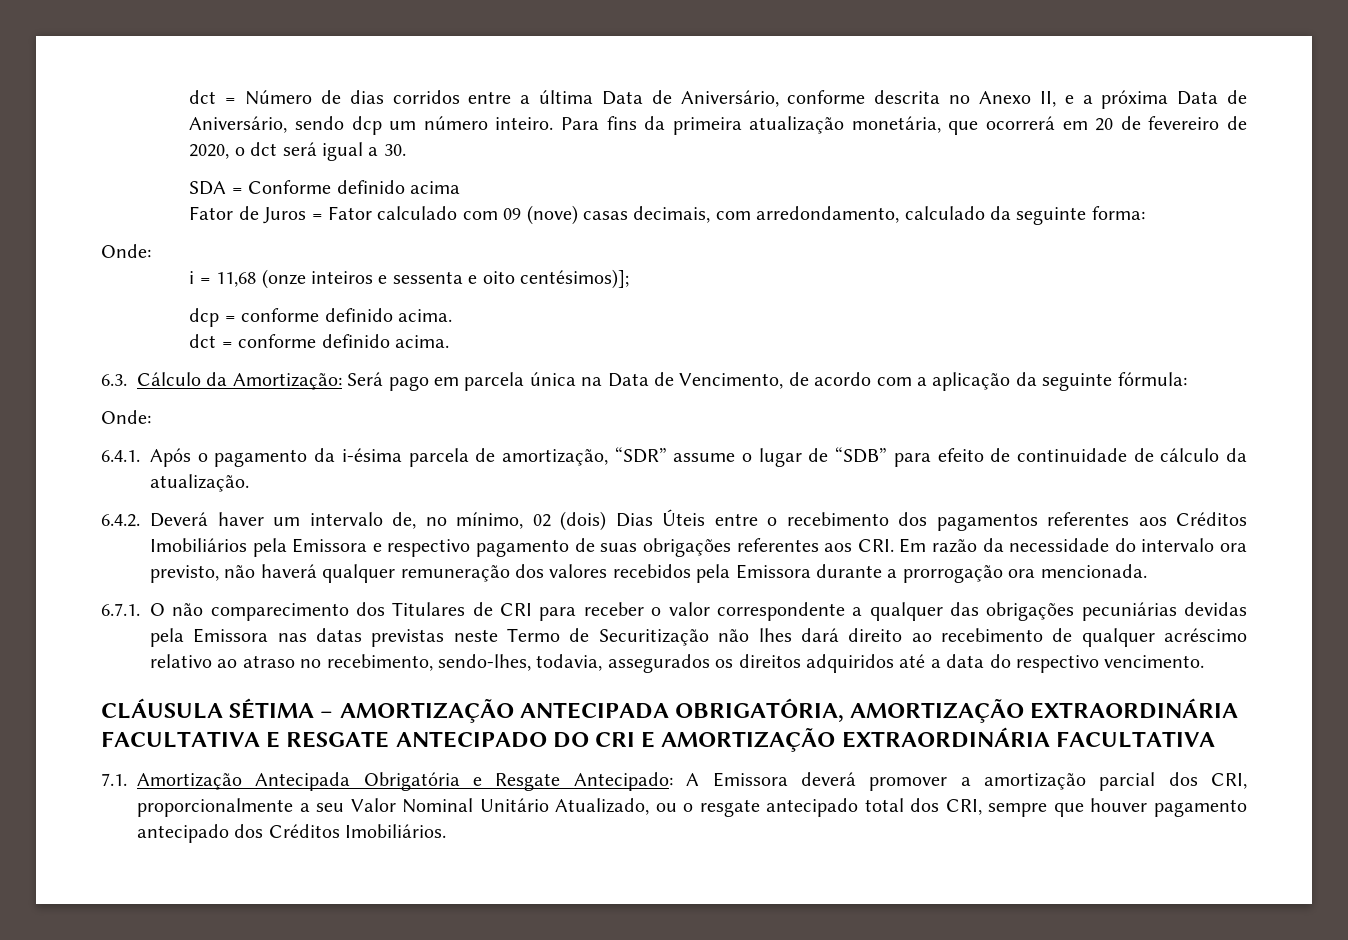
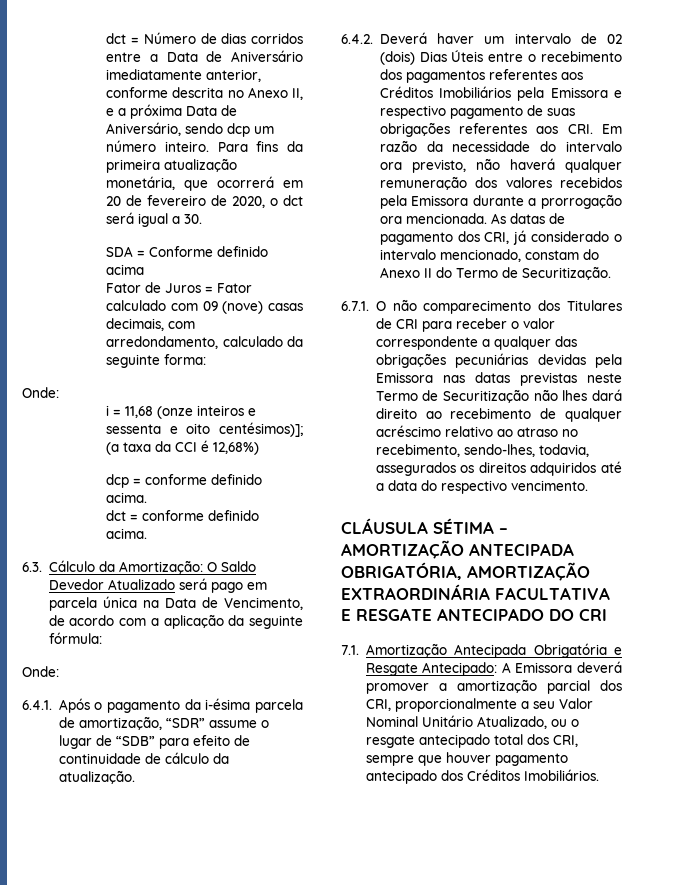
[539,90,779,107] última Data de Aniversário, -> [166,50,303,62] [106,69,262,82] Data de Aniversário imediatamente anterior,
(630, 279) none -> [106,440,260,455] (a taxa da CCI é 12,68%)
[347,372,384,386] Será -> [206,561,256,572] [48,578,207,590] O Saldo Devedor Atualizado será
[392,512,523,529] de, no mínimo, -> [580,33,597,44] de
(1147, 571) none -> [490,213,565,224] [379,230,622,245] [379,249,599,262] [379,266,611,280] As datas de pagamento dos CRI, já considerado o intervalo mencionado, constam do Anexo II do Termo de Securitização.
[641,727,1215,752] E AMORTIZAÇÃO EXTRAORDINÁRIA FACULTATIVA -> (607, 615) none

